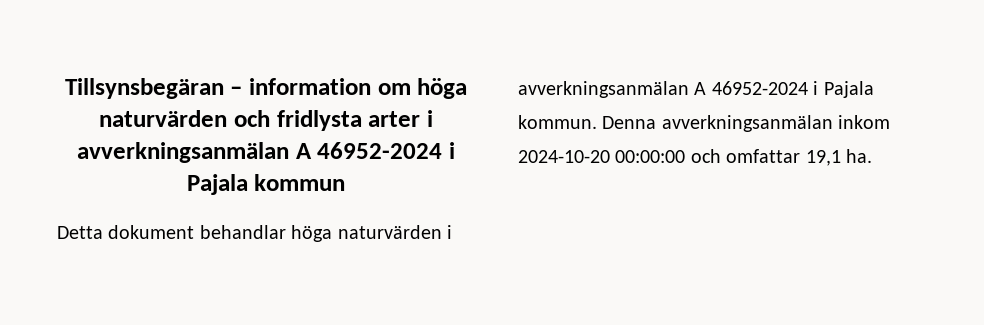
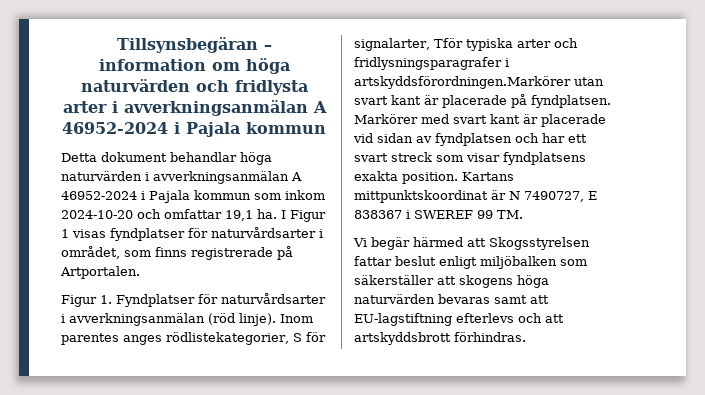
[518,115,833,132] kommun. Denna avverkningsanmälan -> [194,190,281,200] kommun som
[615,150,686,163] 00:00:00 -> (133, 214) none
(872, 156) none -> [281,210,326,222] [61,227,323,241] [61,246,293,260] [60,266,140,279] [61,293,326,307] [61,313,313,326] [61,332,326,345] [354,38,578,51] [354,57,509,70] [354,76,604,89] [354,94,611,108] [354,114,606,127] [353,133,587,146] [354,152,586,165] [354,171,514,184] [354,190,597,203] [354,210,523,219] [353,237,590,250] [354,256,587,269] [354,275,549,288] [354,294,549,304] [354,313,564,326] [354,332,526,345] I Figur 1 visas fyndplatser för naturvårdsarter i området, som finns registrerade på Artportalen. // Figur 1. Fyndplatser för naturvårdsarter i avverkningsanmälan (röd linje). Inom parentes anges rödlistekategorier, S för signalarter, Tför typiska arter och fridlysningsparagrafer i artskyddsförordningen.Markörer utan svart kant är placerade på fyndplatsen. Markörer med svart kant är placerade vid sidan av fyndplatsen och har ett svart streck som visar fyndplatsens exakta position. Kartans mittpunktskoordinat är N 7490727, E 838367 i SWEREF 99 TM. // Vi begär härmed att Skogsstyrelsen fattar beslut enligt miljöbalken som säkerställer att skogens höga naturvärden bevaras samt att EU-lagstiftning efterlevs och att artskyddsbrott förhindras.

